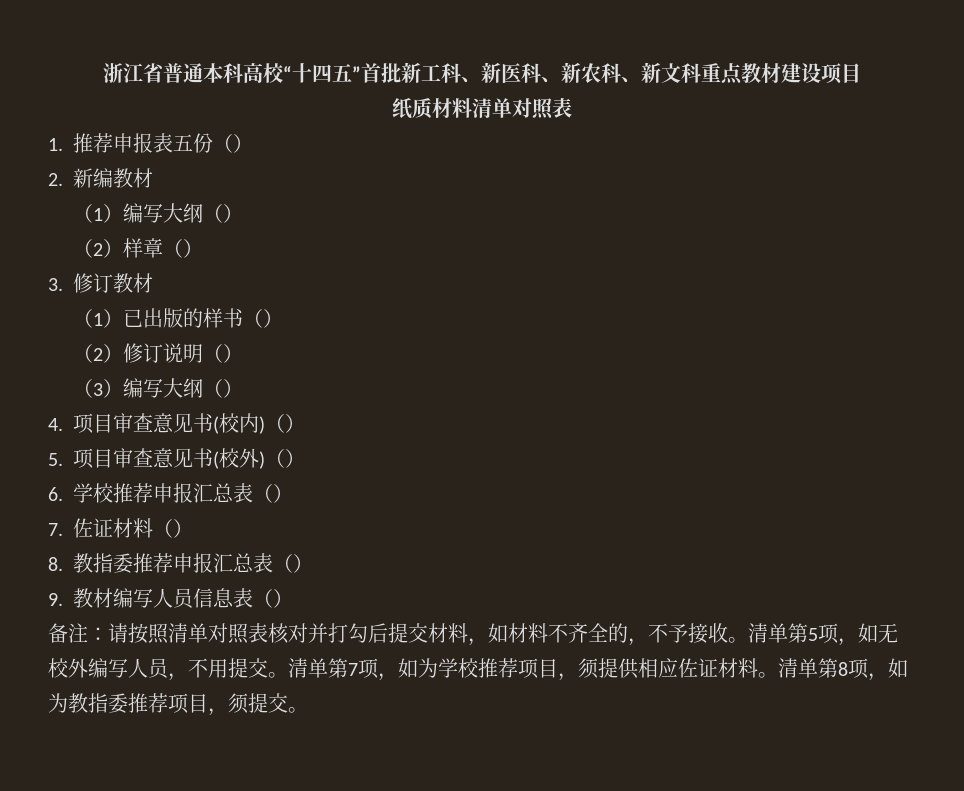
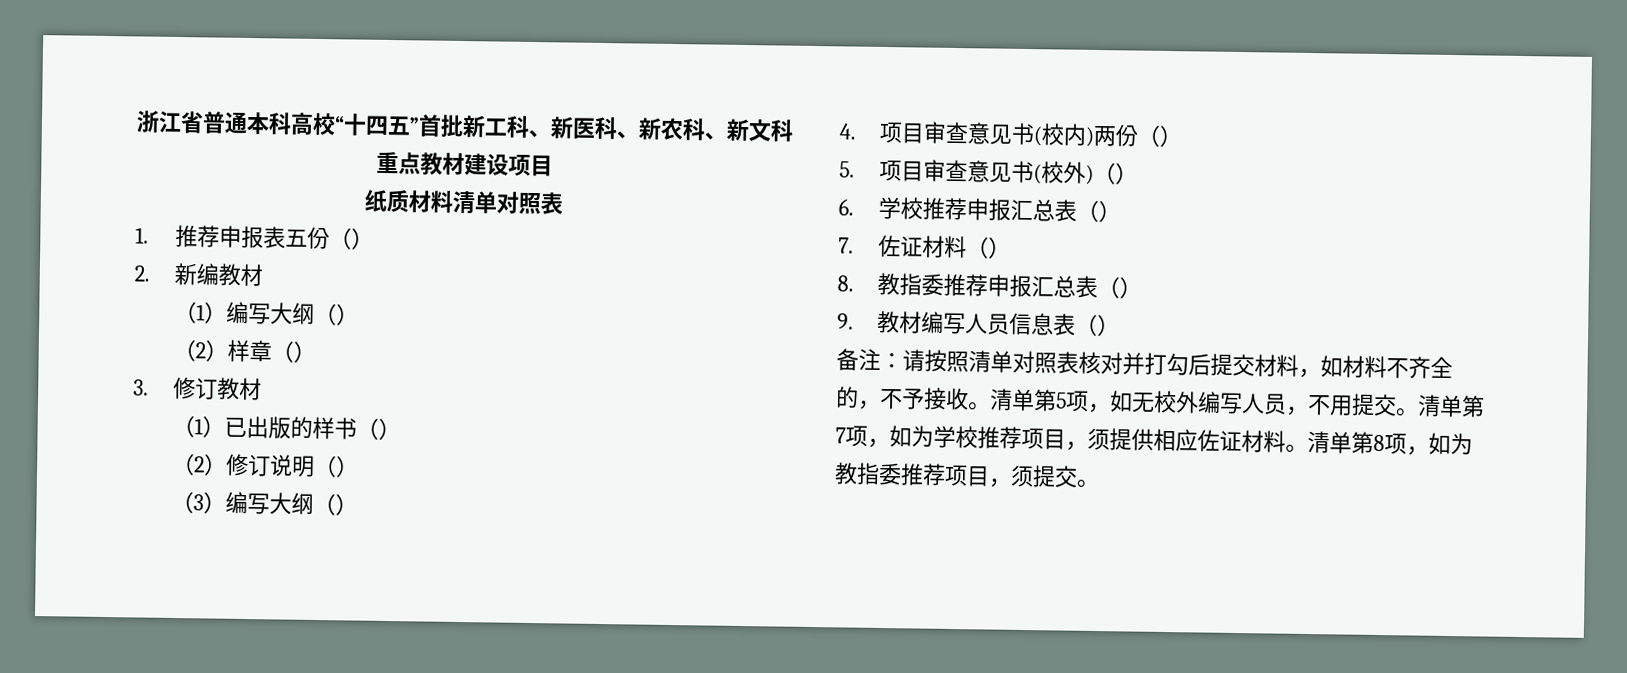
(266, 425) none -> [1092,124,1139,147] 两份

